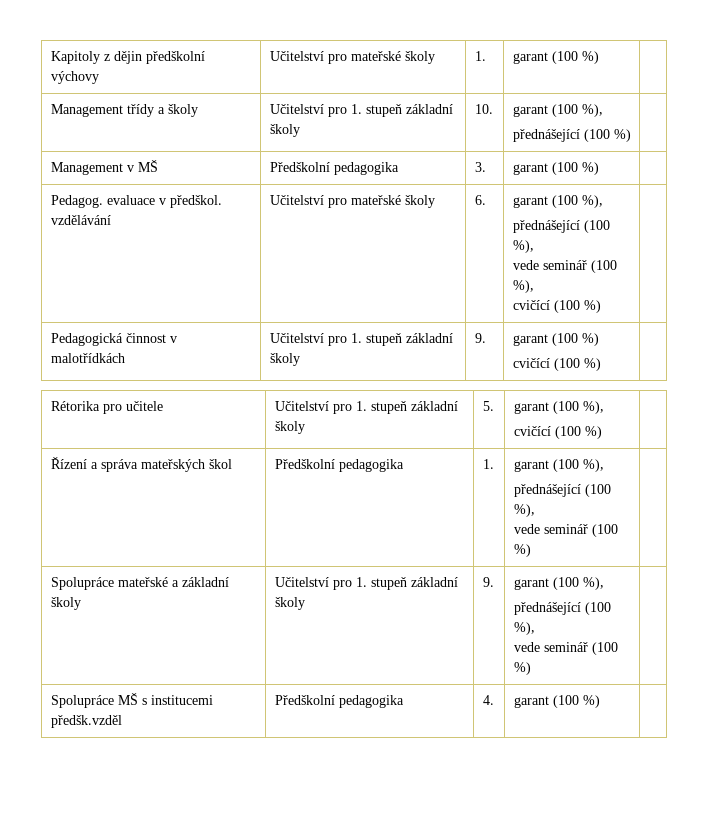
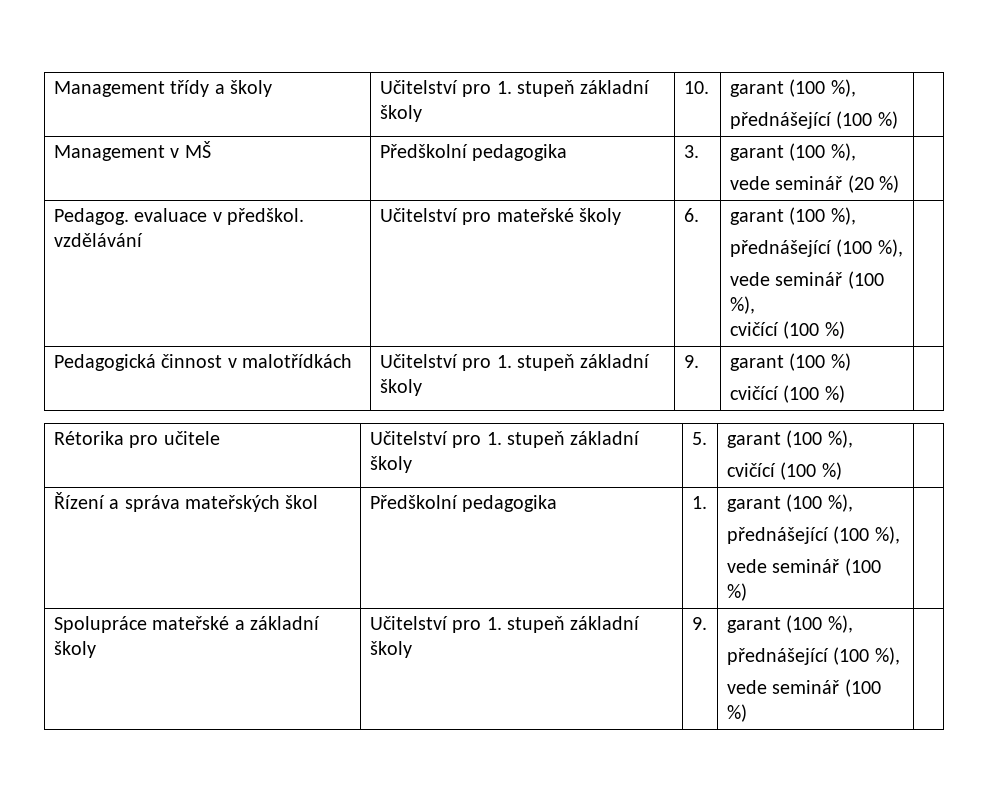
[50,51,205,64] [50,71,99,84] [269,51,435,64] [474,51,486,61] [512,51,599,64] Kapitoly z dějin předškolní výchovy | Učitelství pro mateřské školy | 1. | garant (100 %) | // -> (53, 89) none
(578, 168) none -> [830,143,856,161] [729,175,874,193] %), // vede seminář (20
[50,693,213,708] [50,715,122,728] [274,695,404,708] [482,695,494,705] [513,695,600,708] // Spolupráce MŠ s institucemi předšk.vzděl | Předškolní pedagogika | 4. | garant (100 %) | -> (747, 713) none

